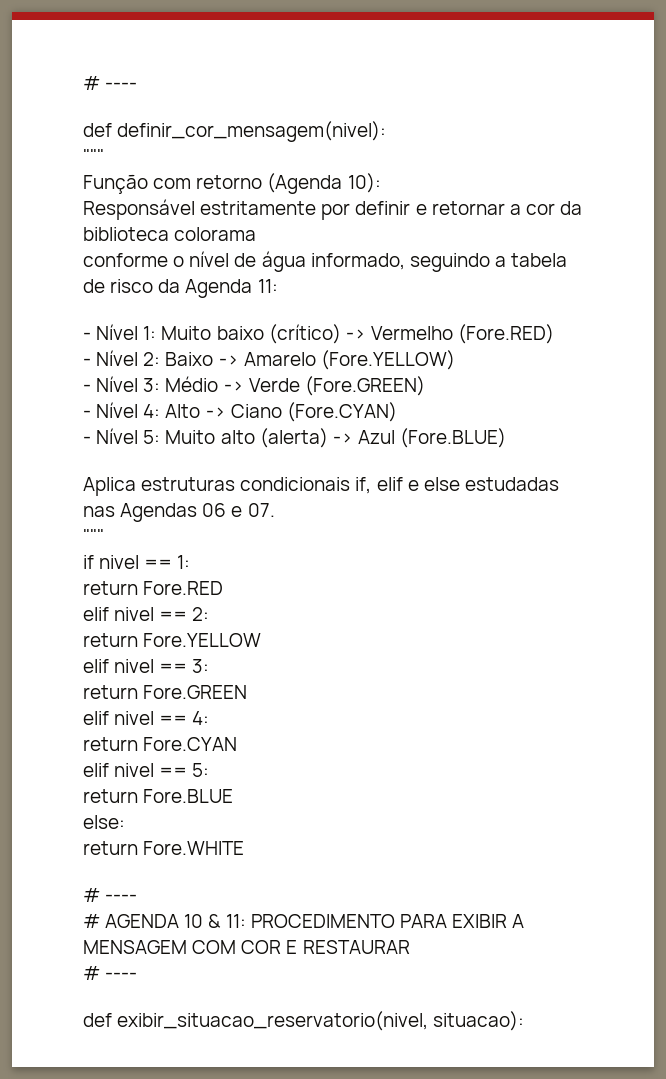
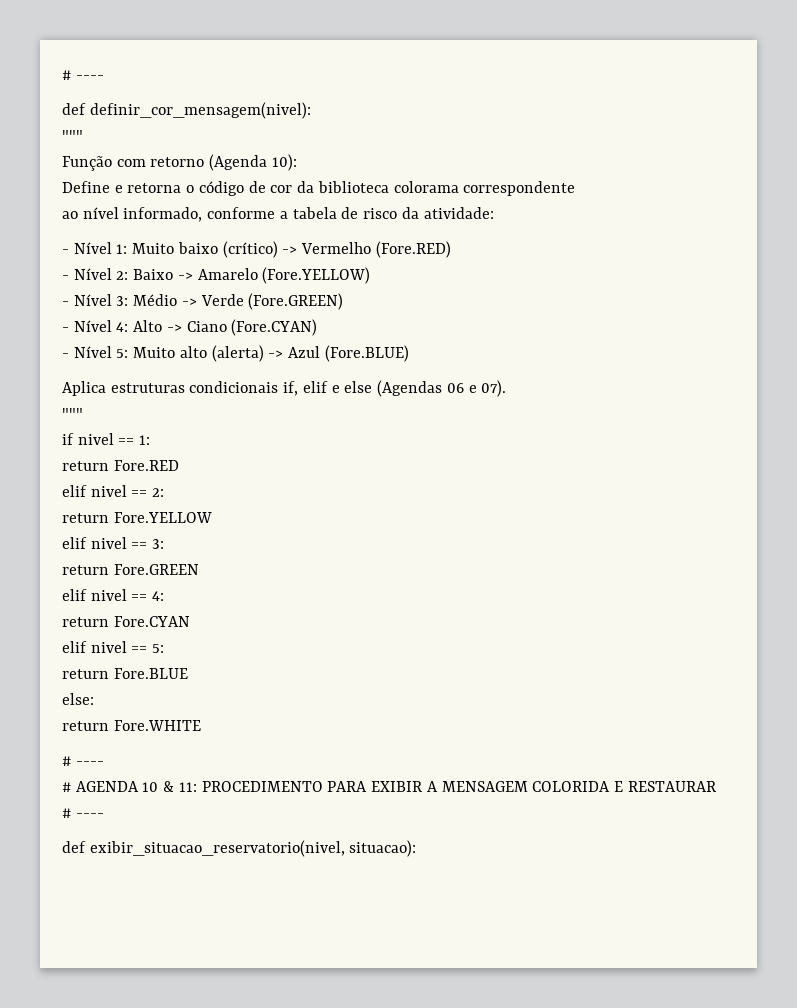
[83,199,583,220] [83,227,257,241] [83,251,490,272] Responsável estritamente por definir e retornar a cor da biblioteca colorama // conforme o nível de água informado, seguindo -> [62,181,576,196] [62,207,276,222] Define e retorna o código de cor da biblioteca colorama correspondente // ao nível informado, conforme
[185,279,278,298] Agenda 11: -> [423,207,494,219] atividade:
[464,477,559,491] [83,503,198,522] estudadas nas Agendas -> [377,380,443,397] (Agendas
[247,503,275,517] 07. -> [481,380,507,397] 07).
[192,940,282,954] COM COR -> [532,781,611,792] COLORIDA

